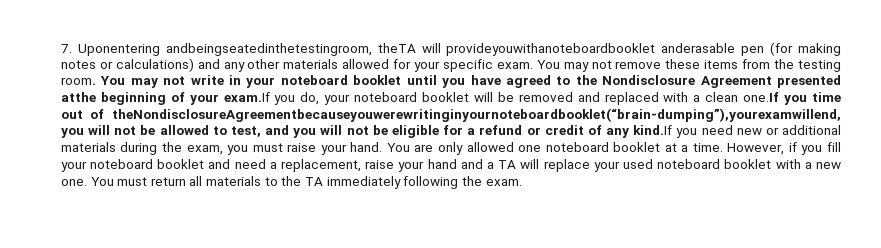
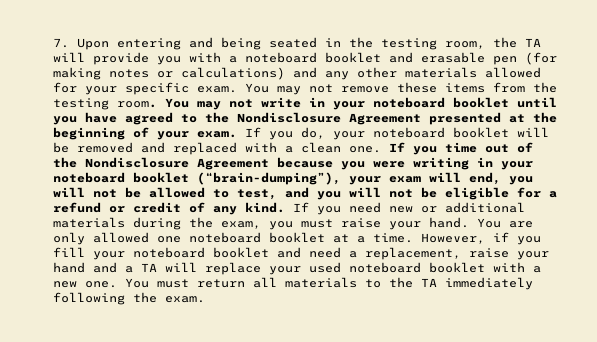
[77,43,736,56] Uponentering andbeingseatedinthetestingroom, theTA will provideyouwithanoteboardbooklet anderasable -> [77,37,542,50] [53,52,486,65] Upon entering and being seated in the testing room, the TA will provide you with a noteboard booklet and erasable
[60,92,96,102] atthe -> [509,112,558,123] at the
[223,92,270,102] exam.If -> [197,127,262,138] exam. If
[743,92,780,102] one.If -> [349,142,406,153] one. If
[111,108,841,122] theNondisclosureAgreementbecauseyouwerewritinginyournoteboardbooklet(“brain-dumping”),yourexamwillend, -> [53,157,534,170] [53,172,502,185] the Nondisclosure Agreement because you were writing in your noteboard booklet (“brain-dumping”), your exam will end,
[633,125,673,135] kind.If -> [245,202,310,213] kind. If

